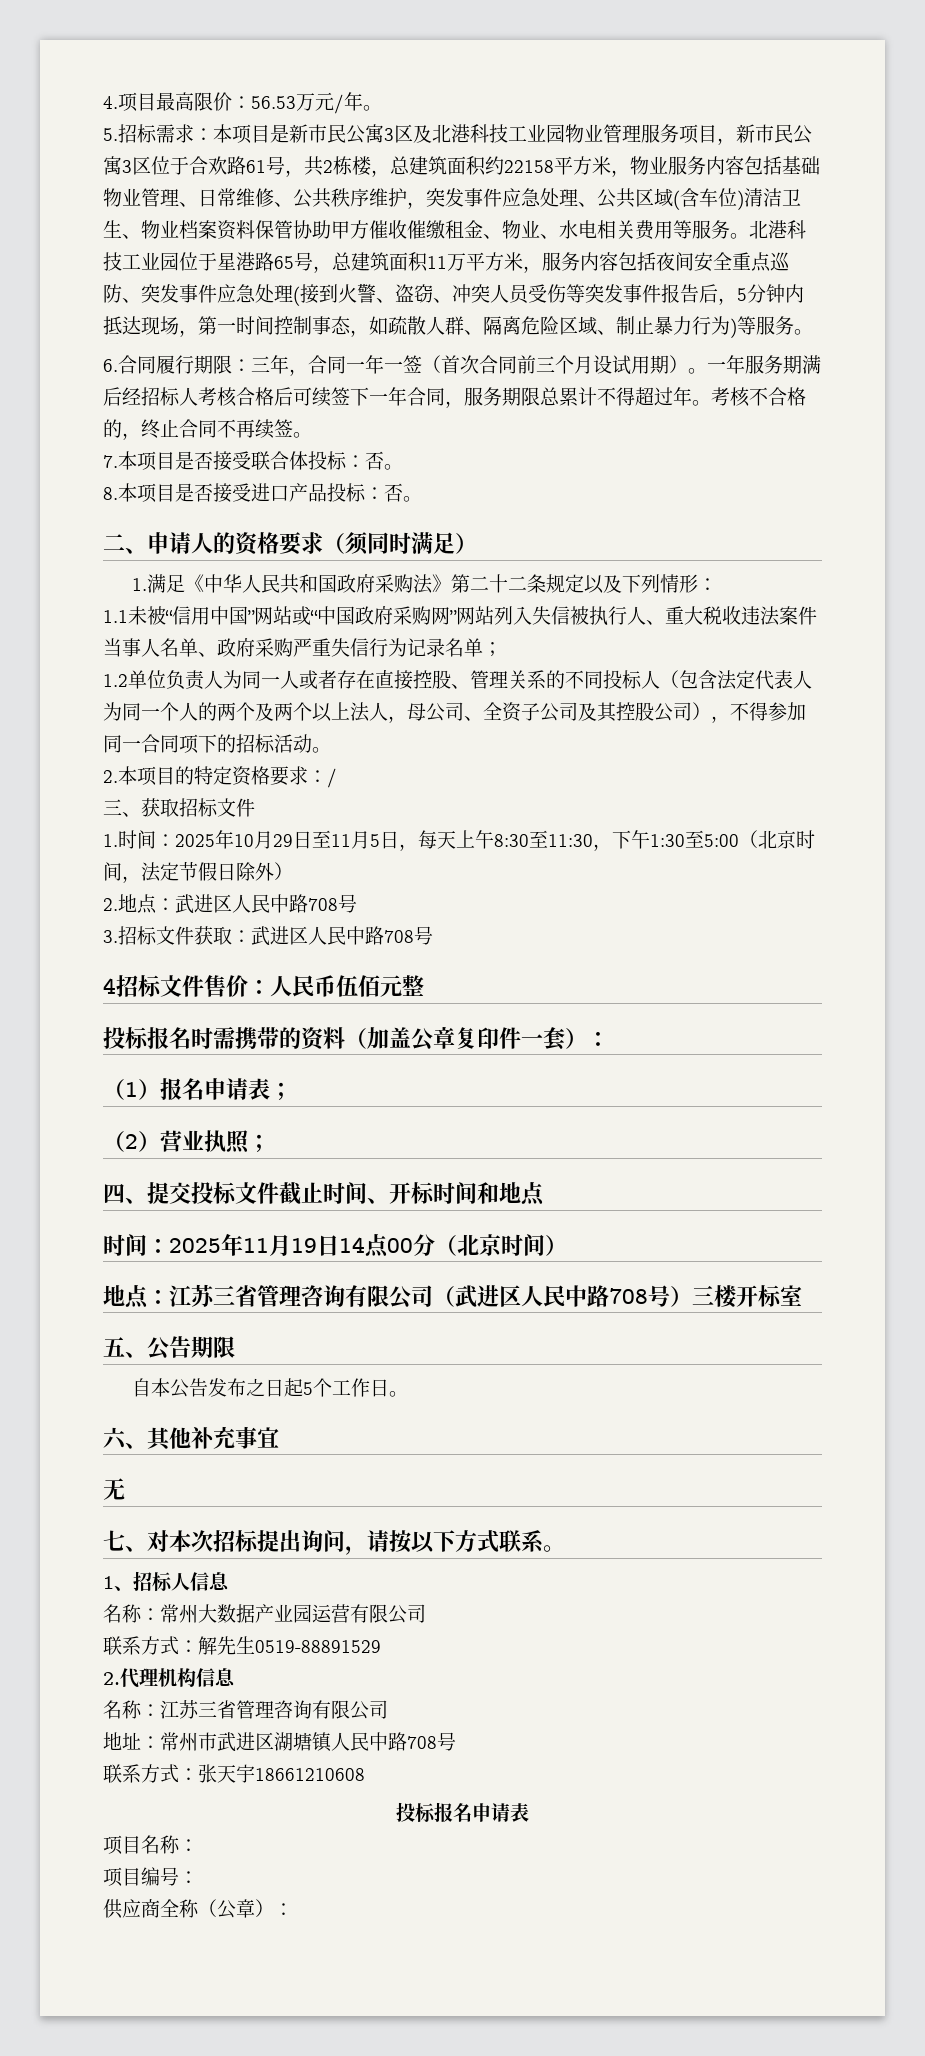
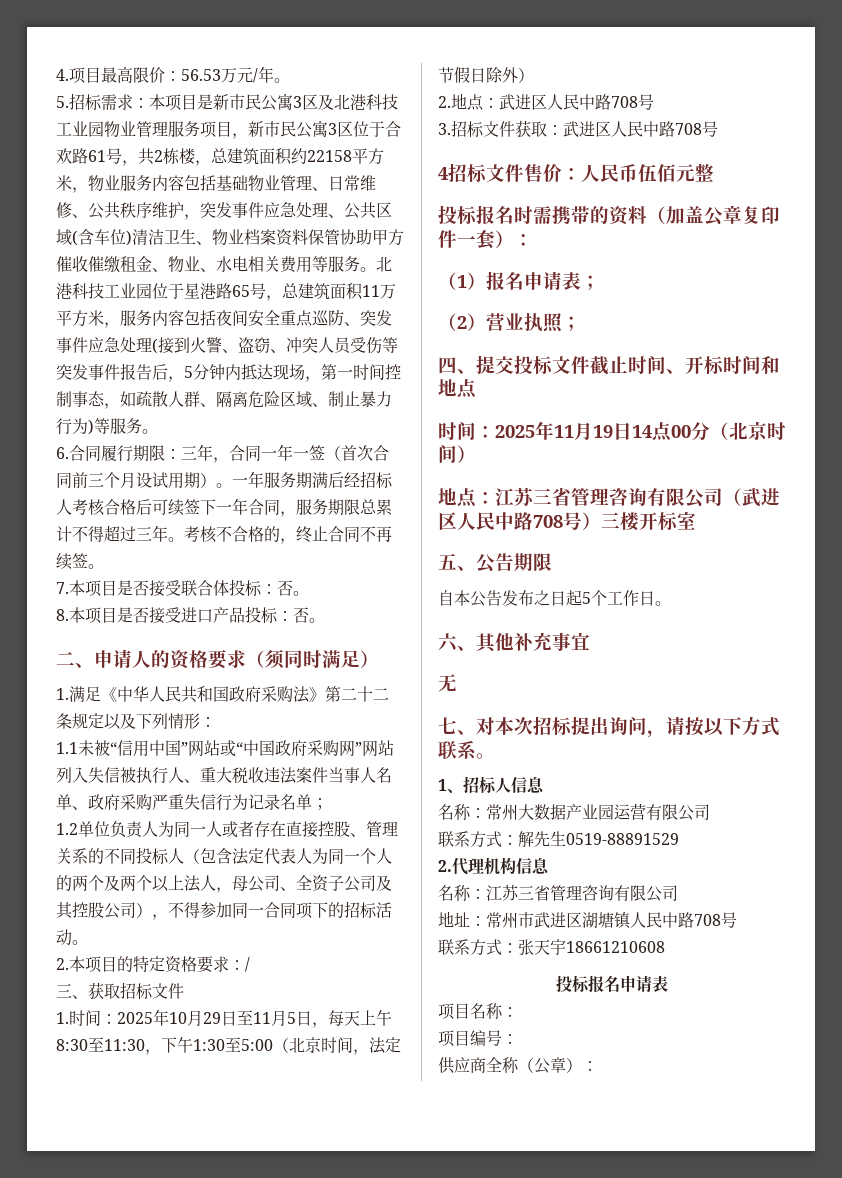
(673, 396) none -> [136,526,152,541] 三

